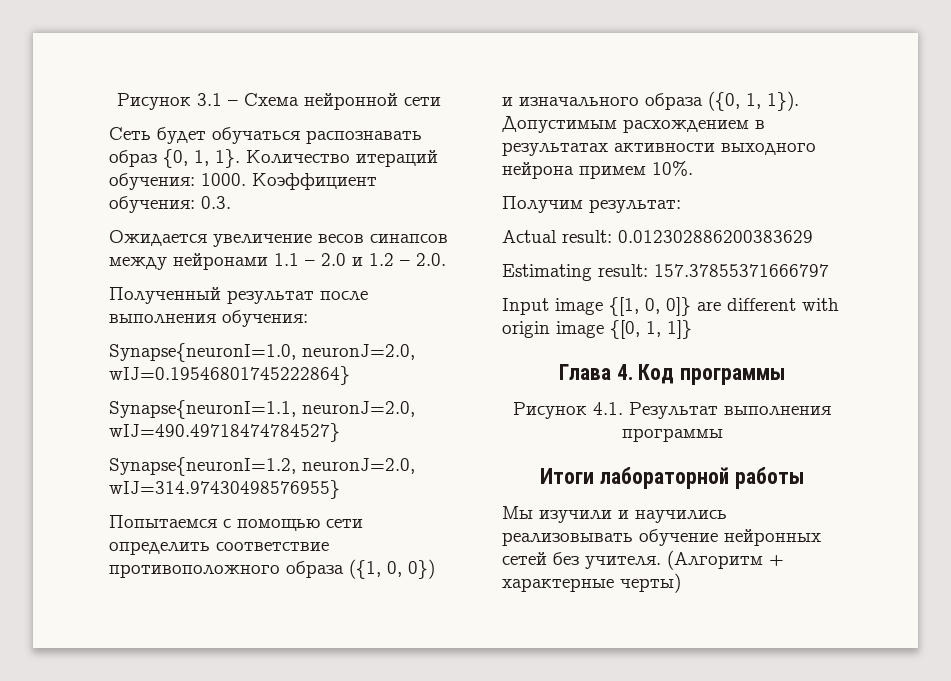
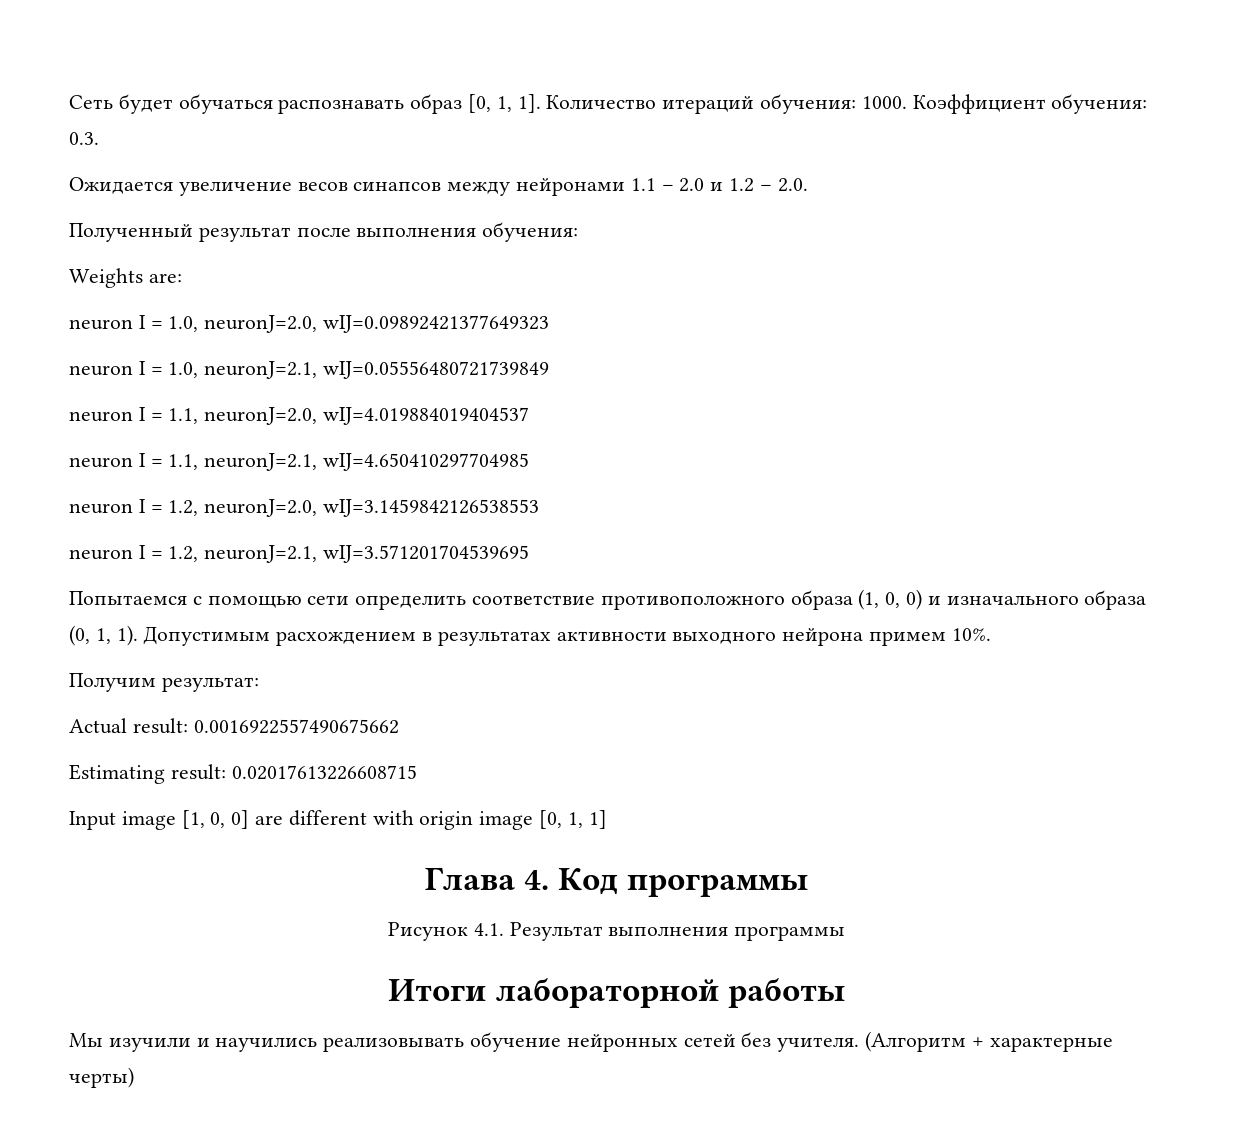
[117,93,441,110] Рисунок 3.1 – Схема нейронной сети // -> (69, 102) none
[163,149,240,168] {0, 1, 1}. -> [468,94,541,113] [0, 1, 1].
[109,343,415,362] [109,366,350,385] [109,400,415,419] [109,423,340,442] [109,457,415,476] [109,480,340,499] Synapse{neuronI=1.0, neuronJ=2.0, wIJ=0.19546801745222864} // Synapse{neuronI=1.1, neuronJ=2.0, wIJ=490.49718474784527} // Synapse{neuronI=1.2, neuronJ=2.0, wIJ=314.97430498576955} -> [69,268,182,288] [69,315,550,333] [69,361,550,379] [69,407,530,425] [69,453,530,471] [69,499,540,517] [69,545,530,563] Weights are: // neuron I = 1.0, neuronJ=2.0, wIJ=0.09892421377649323 // neuron I = 1.0, neuronJ=2.1, wIJ=0.05556480721739849 // neuron I = 1.1, neuronJ=2.0, wIJ=4.019884019404537 // neuron I = 1.1, neuronJ=2.1, wIJ=4.650410297704985 // neuron I = 1.2, neuronJ=2.0, wIJ=3.1459842126538553 // neuron I = 1.2, neuronJ=2.1, wIJ=3.571201704539695
[349,559,435,579] [502,91,799,111] ({1, 0, 0}) и изначального образа ({0, 1, 1}). -> [858,589,1147,610] [69,625,138,646] (1, 0, 0) и изначального образа (0, 1, 1).
[618,230,813,243] 0.012302886200383629 -> [193,719,399,734] 0.0016922557490675662
[654,264,829,277] 157.37855371666797 -> [231,765,417,780] 0.02017613226608715
[609,297,691,316] {[1, 0, 0]} -> [181,810,250,829] [1, 0, 0]
[610,320,692,339] {[0, 1, 1]} -> [539,810,607,829] [0, 1, 1]

